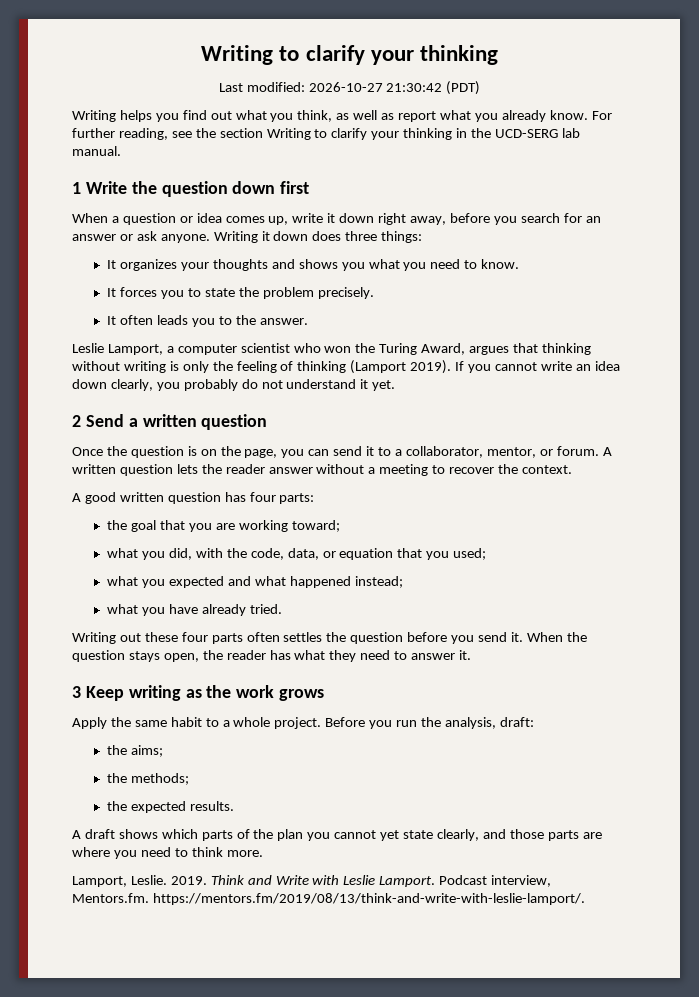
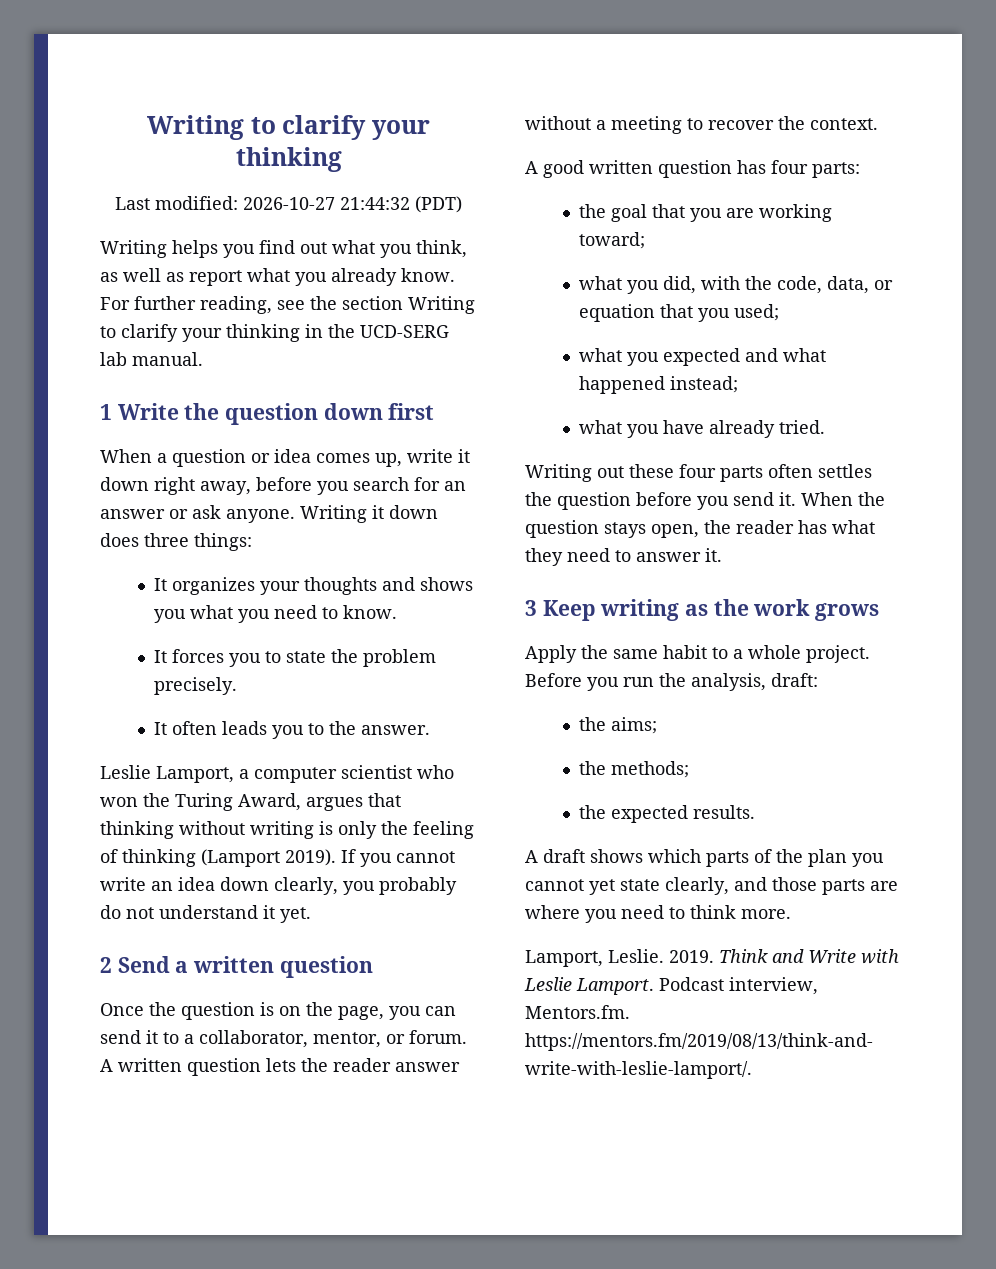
[386,83,443,92] 21:30:42 -> [340,197,410,210] 21:44:32

